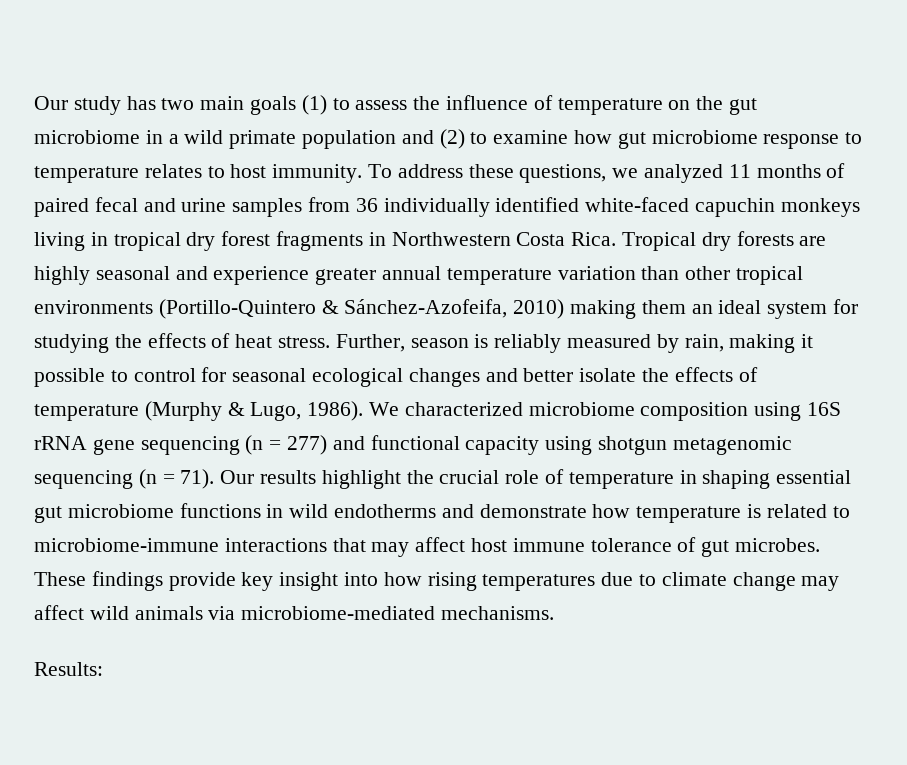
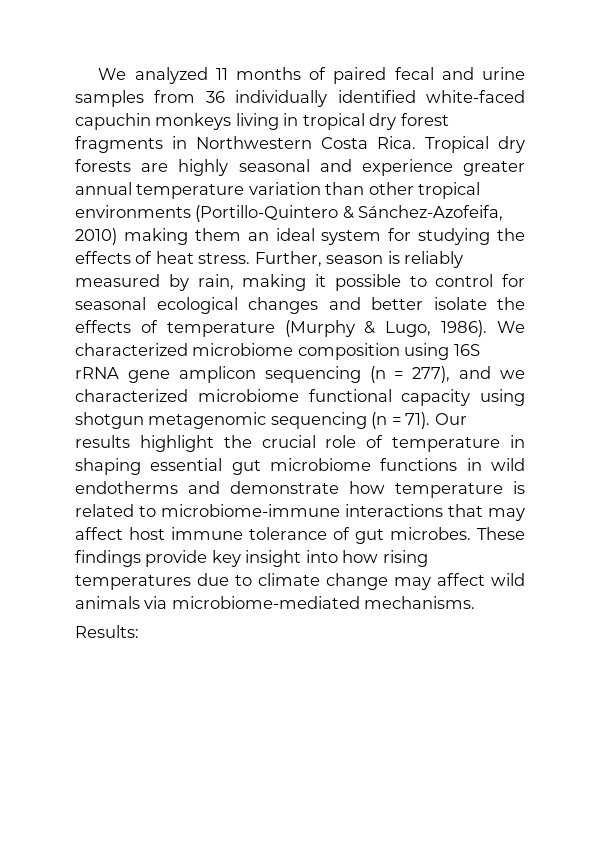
[34,95,758,115] [34,129,863,149] [34,164,639,183] Our study has two main goals (1) to assess the influence of temperature on the gut microbiome in a wild primate population and (2) to examine how gut microbiome response to temperature relates to host immunity. To address these questions, we -> [98,68,127,80] We
[140,435,365,455] sequencing (n = 277) and -> [178,366,525,383] [75,389,299,402] amplicon sequencing (n = 277), and we characterized microbiome

